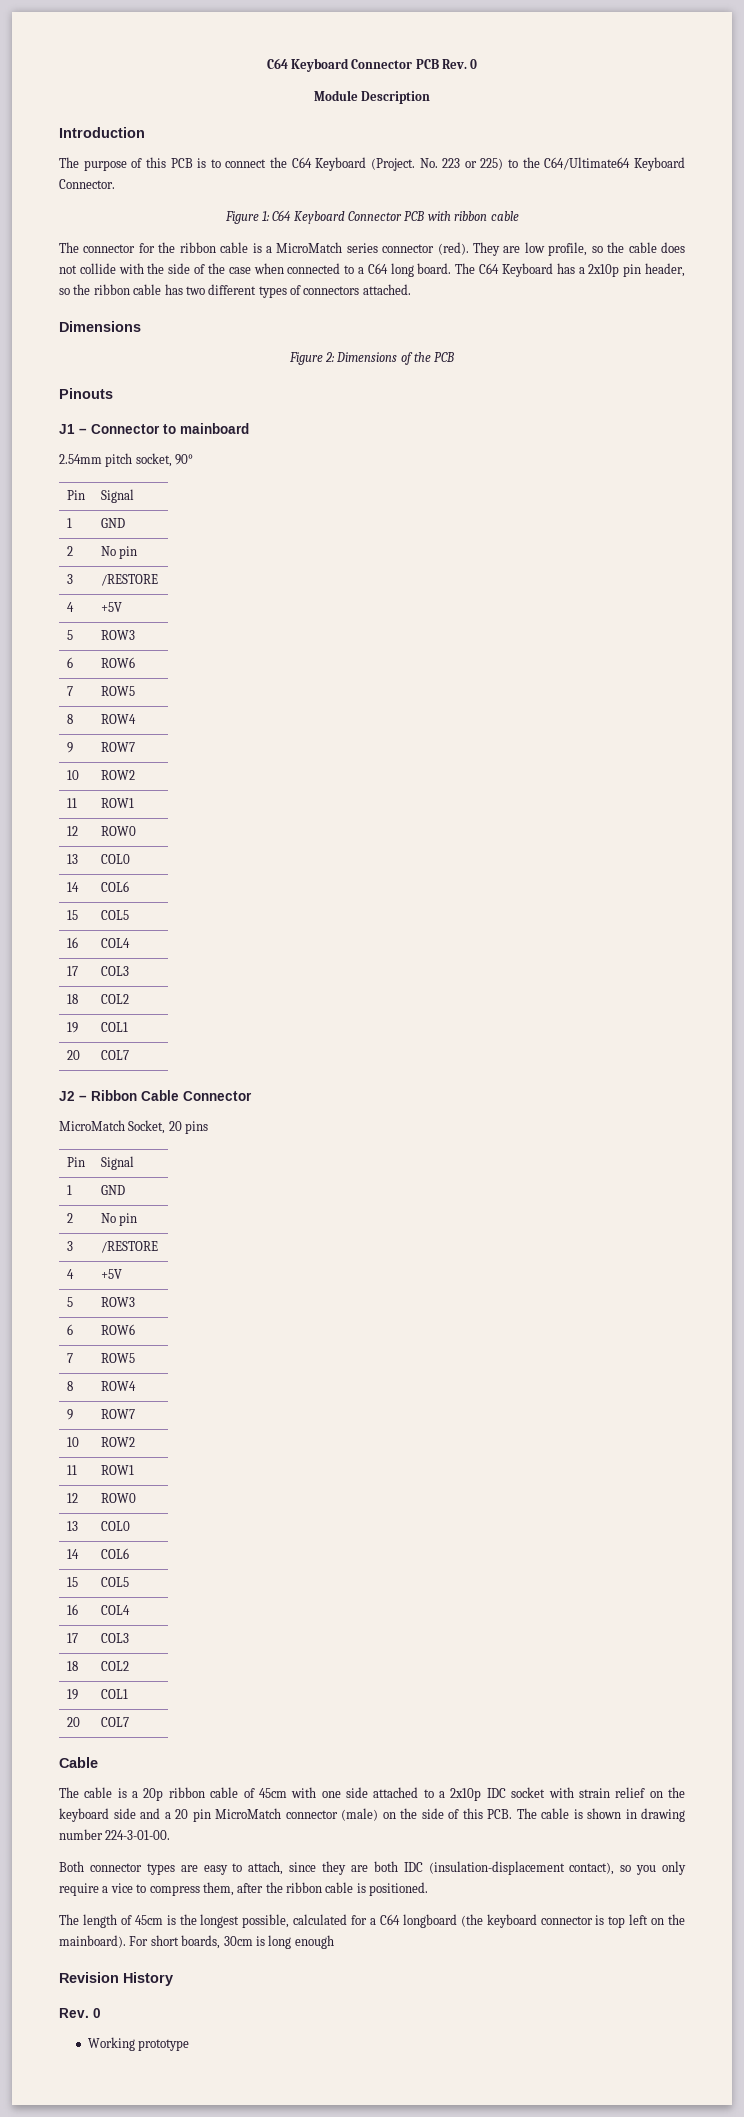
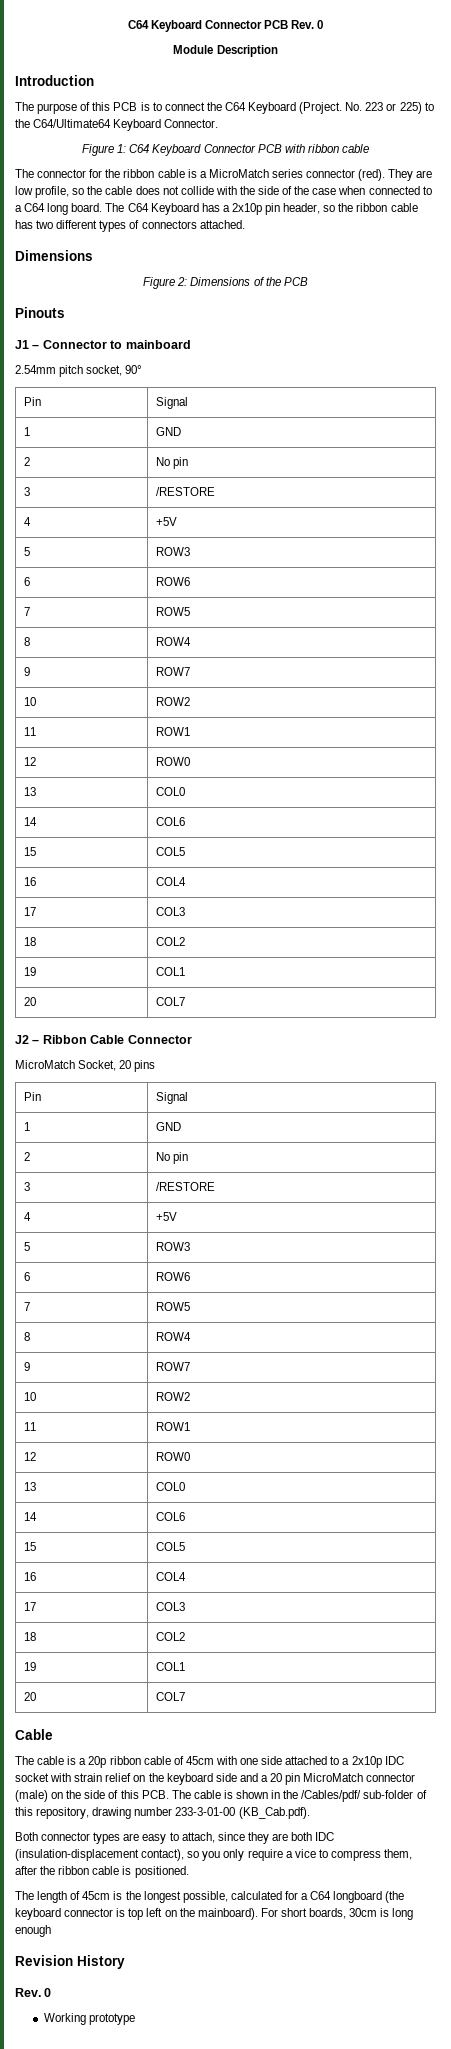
[641,1808,685,1822] [59,1829,171,1840] drawing number 224-3-01-00. -> [283,1790,427,1802] [15,1807,310,1819] the /Cables/pdf/ sub-folder of this repository, drawing number 233-3-01-00 (KB_Cab.pdf).

